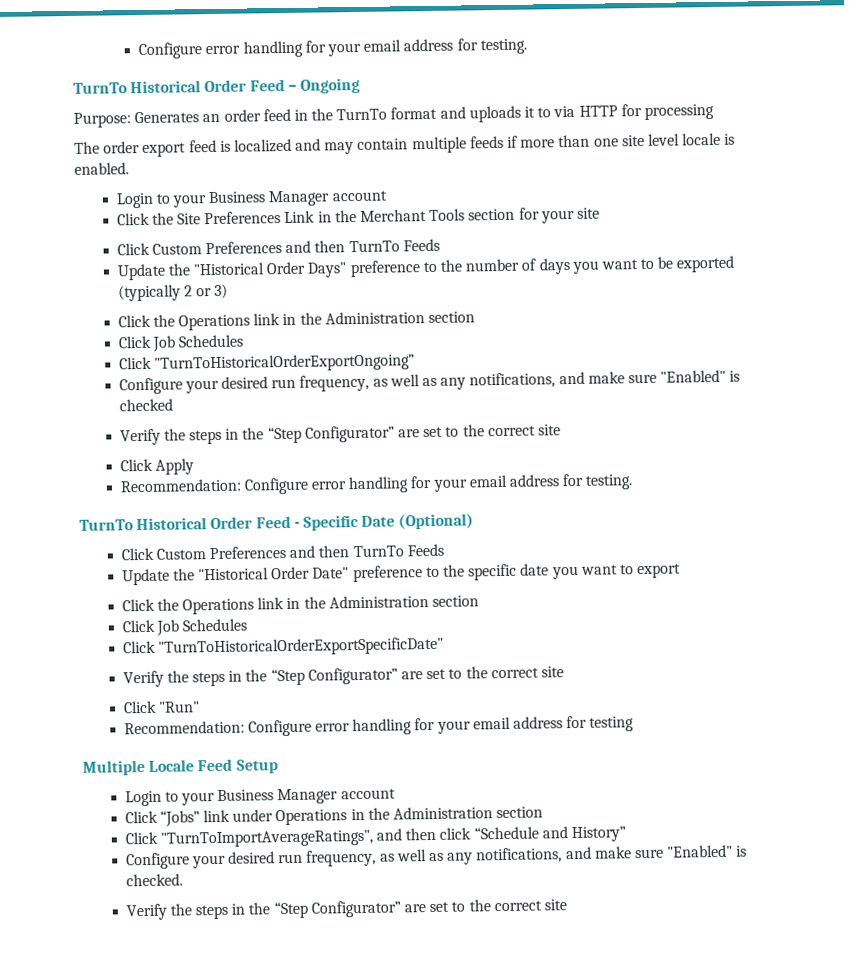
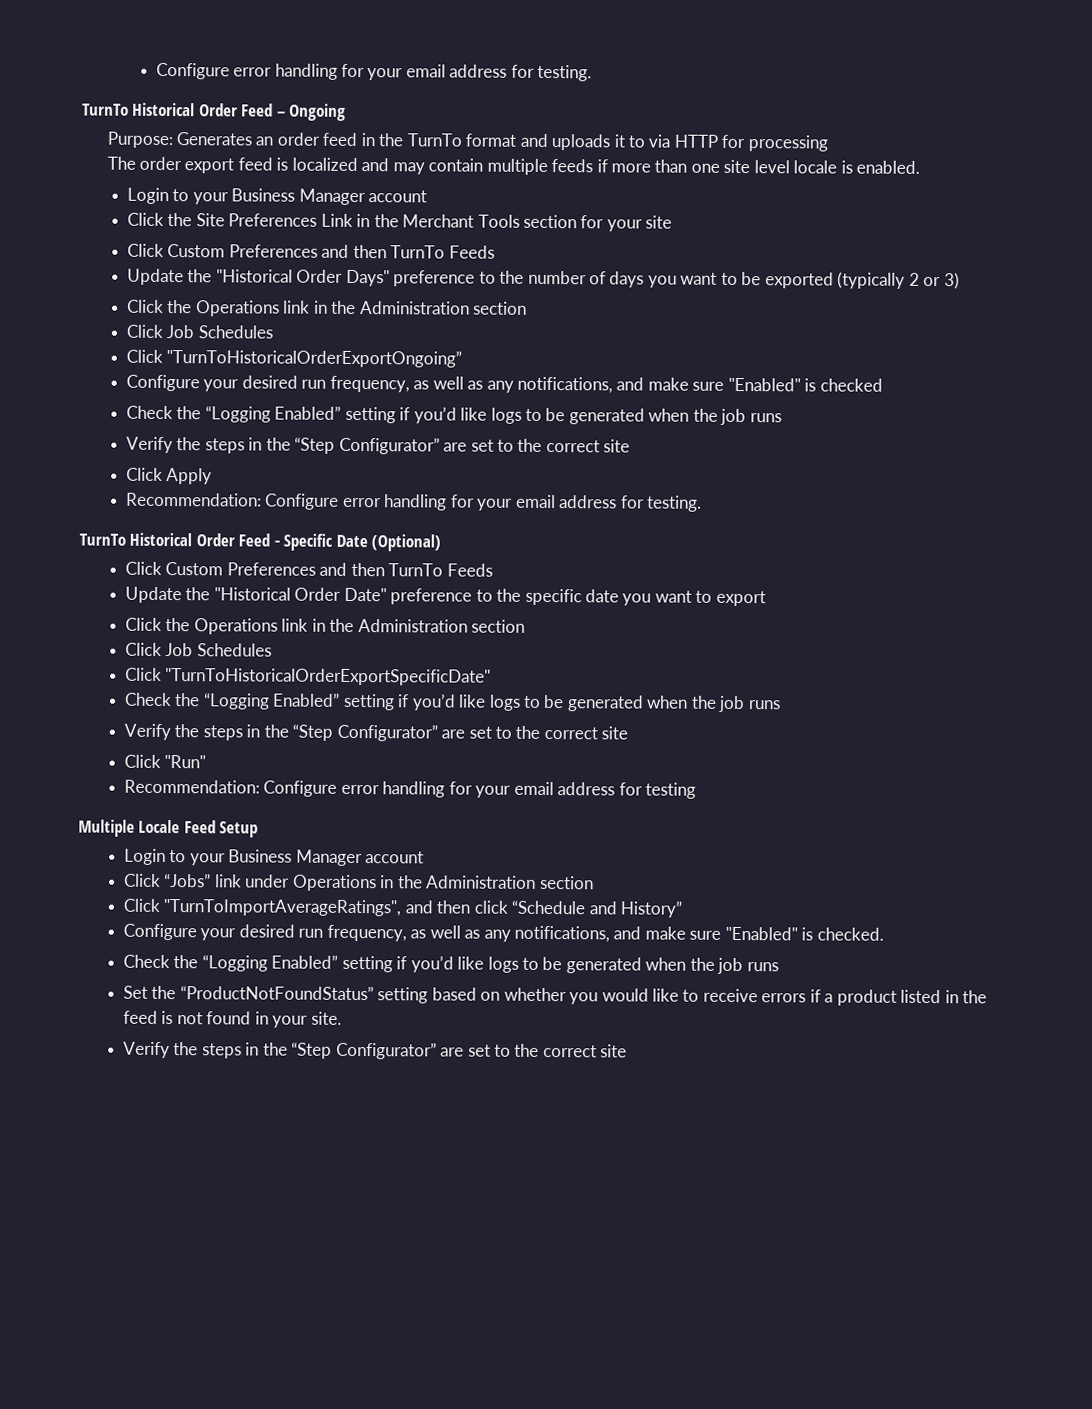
(173, 405) none -> [125,405,782,426] // Check the “Logging Enabled” setting if you’d like logs to be generated when the job runs
(444, 646) none -> [123,692,781,713] // Check the “Logging Enabled” setting if you’d like logs to be generated when the job runs
(183, 880) none -> [122,954,779,975] [122,985,988,1006] [122,1010,342,1028] // Check the “Logging Enabled” setting if you’d like logs to be generated when the job runs // Set the “ProductNotFoundStatus” setting based on whether you would like to receive errors if a product listed in the feed is not found in your site.

